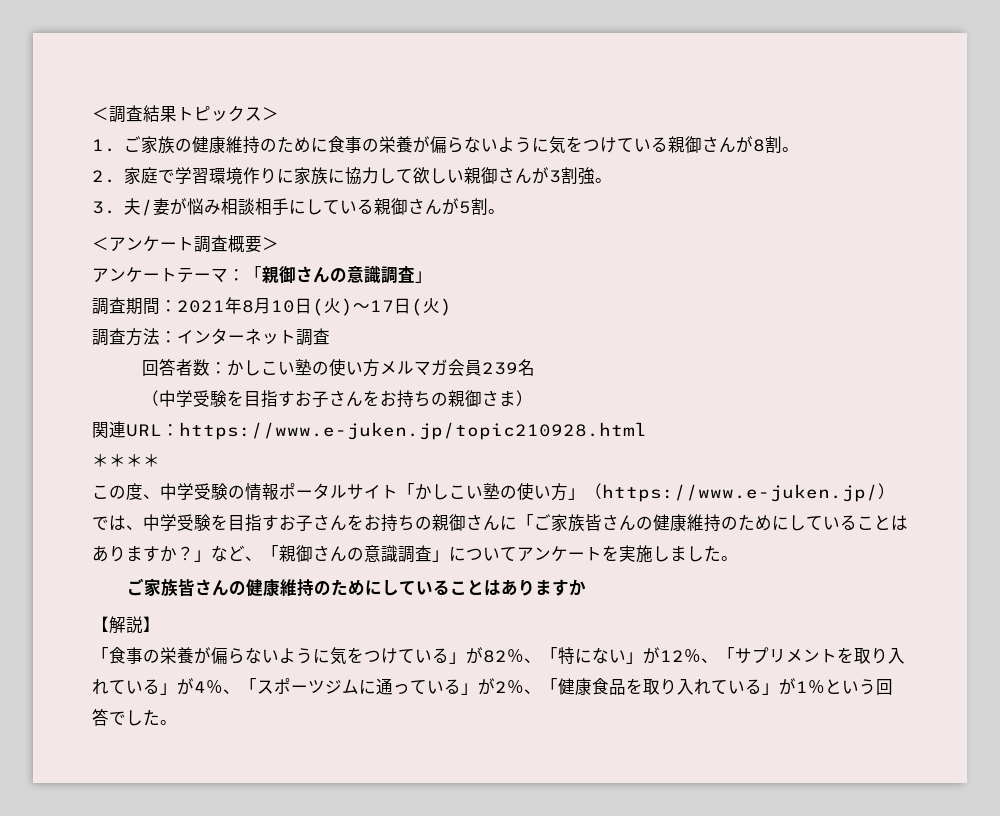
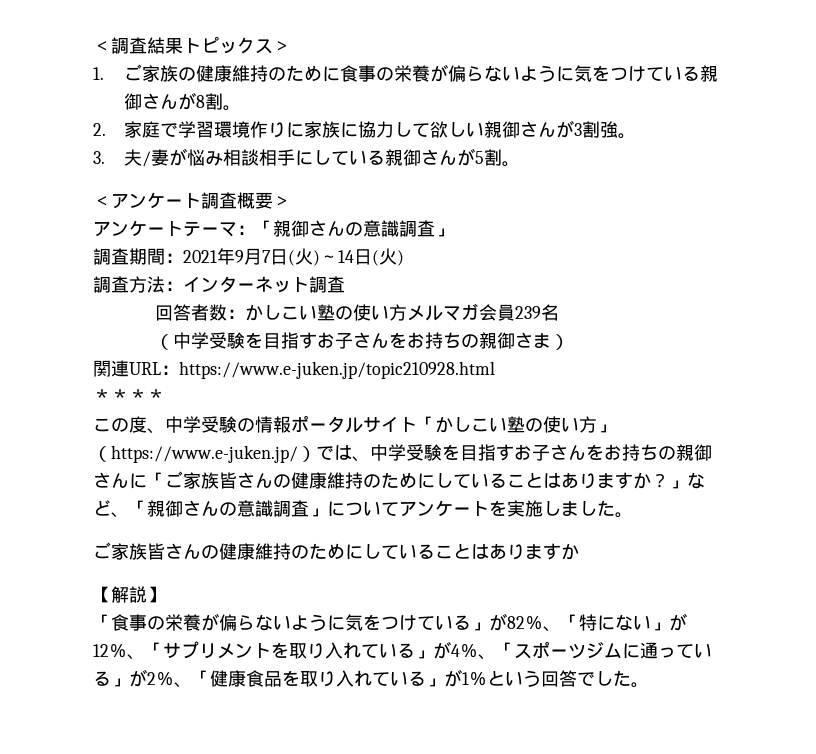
[242,298,295,314] 8月10 -> [235,248,271,265] 9月7
[370,300,394,312] 17 -> [338,250,354,263] 14

